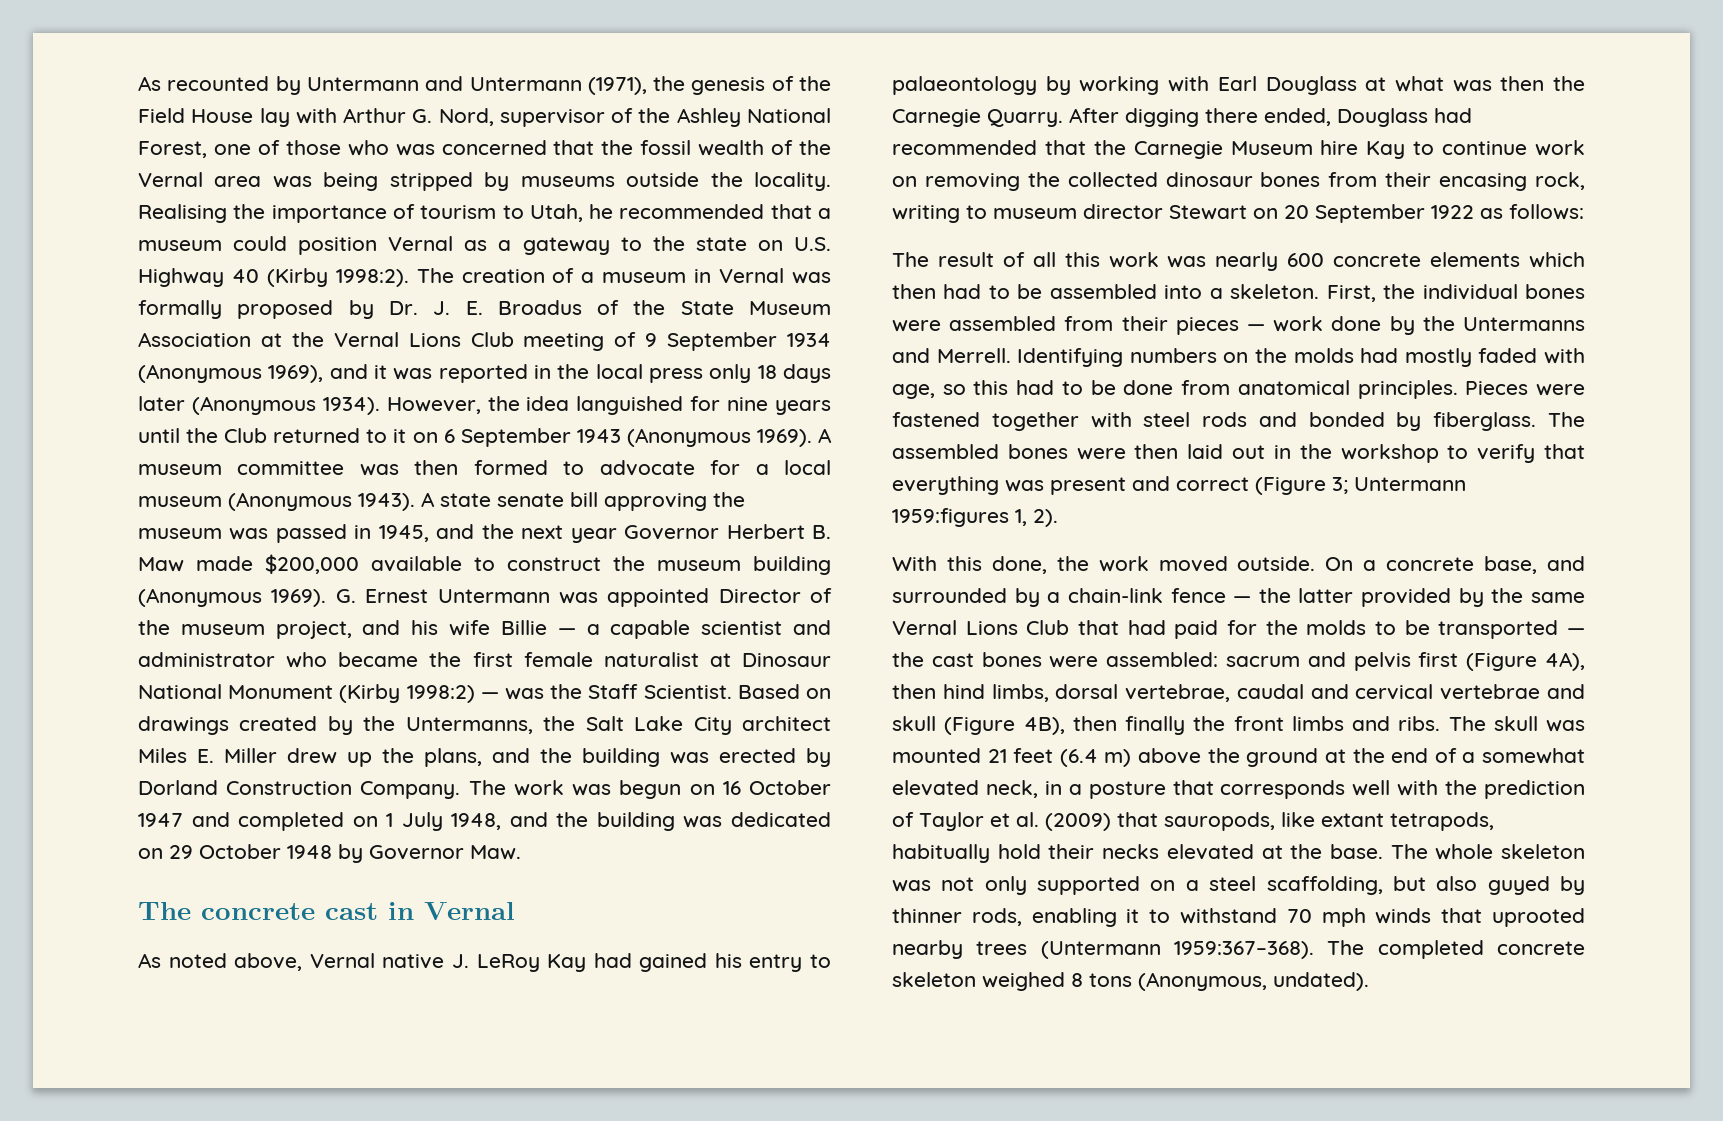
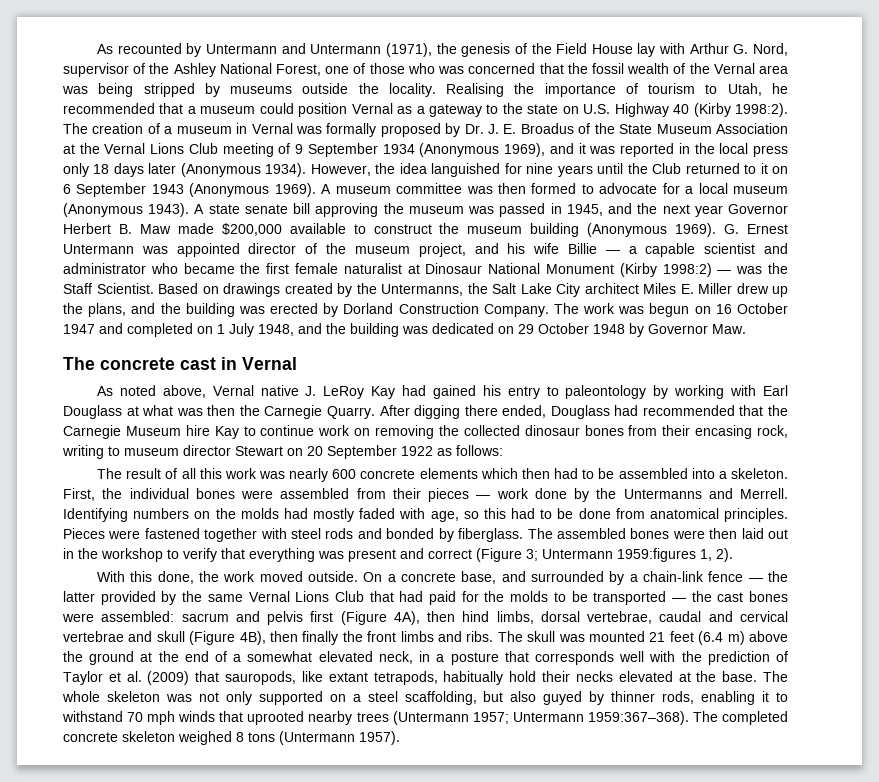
[718,589,801,603] Director -> [248,243,297,254] director
[892,76,1037,95] palaeontology -> [565,385,647,399] paleontology
(1161, 950) none -> [472,712,584,724] 1957; Untermann
[1138,972,1369,991] (Anonymous, undated). -> [279,731,400,745] (Untermann 1957).

